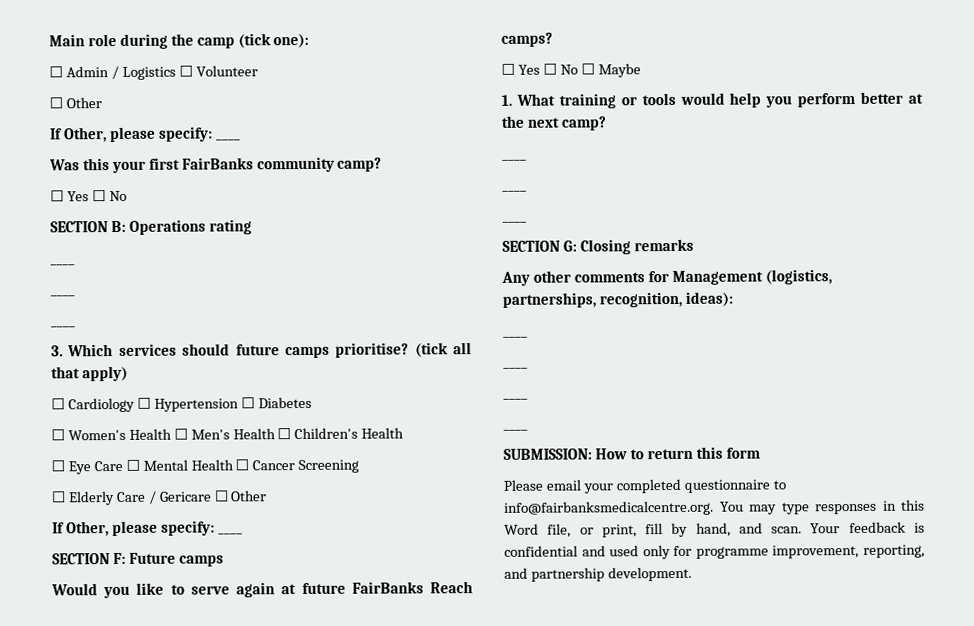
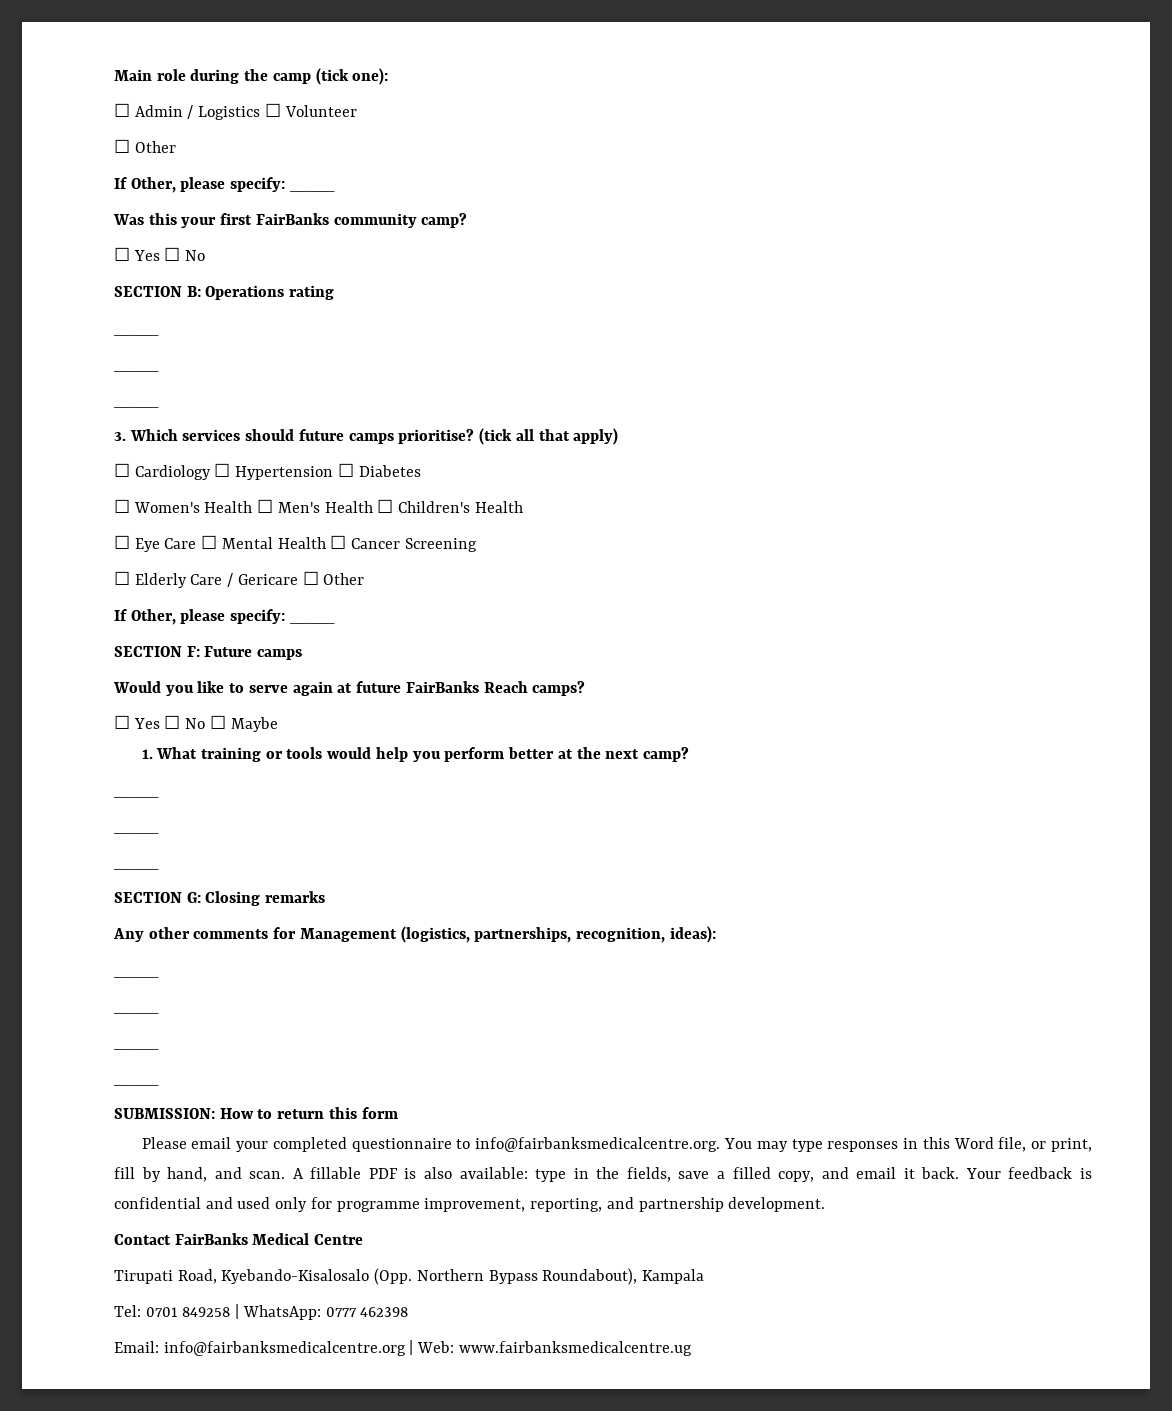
(803, 530) none -> [292,1167,960,1182] A fillable PDF is also available: type in the fields, save a filled copy, and email it back.
(692, 574) none -> [114,1233,364,1245] [114,1268,705,1285] [114,1304,409,1320] [114,1340,692,1356] // Contact FairBanks Medical Centre // Tirupati Road, Kyebando-Kisalosalo (Opp. Northern Bypass Roundabout), Kampala // Tel: 0701 849258 | WhatsApp: 0777 462398 // Email: info@fairbanksmedicalcentre.org | Web: www.fairbanksmedicalcentre.ug

